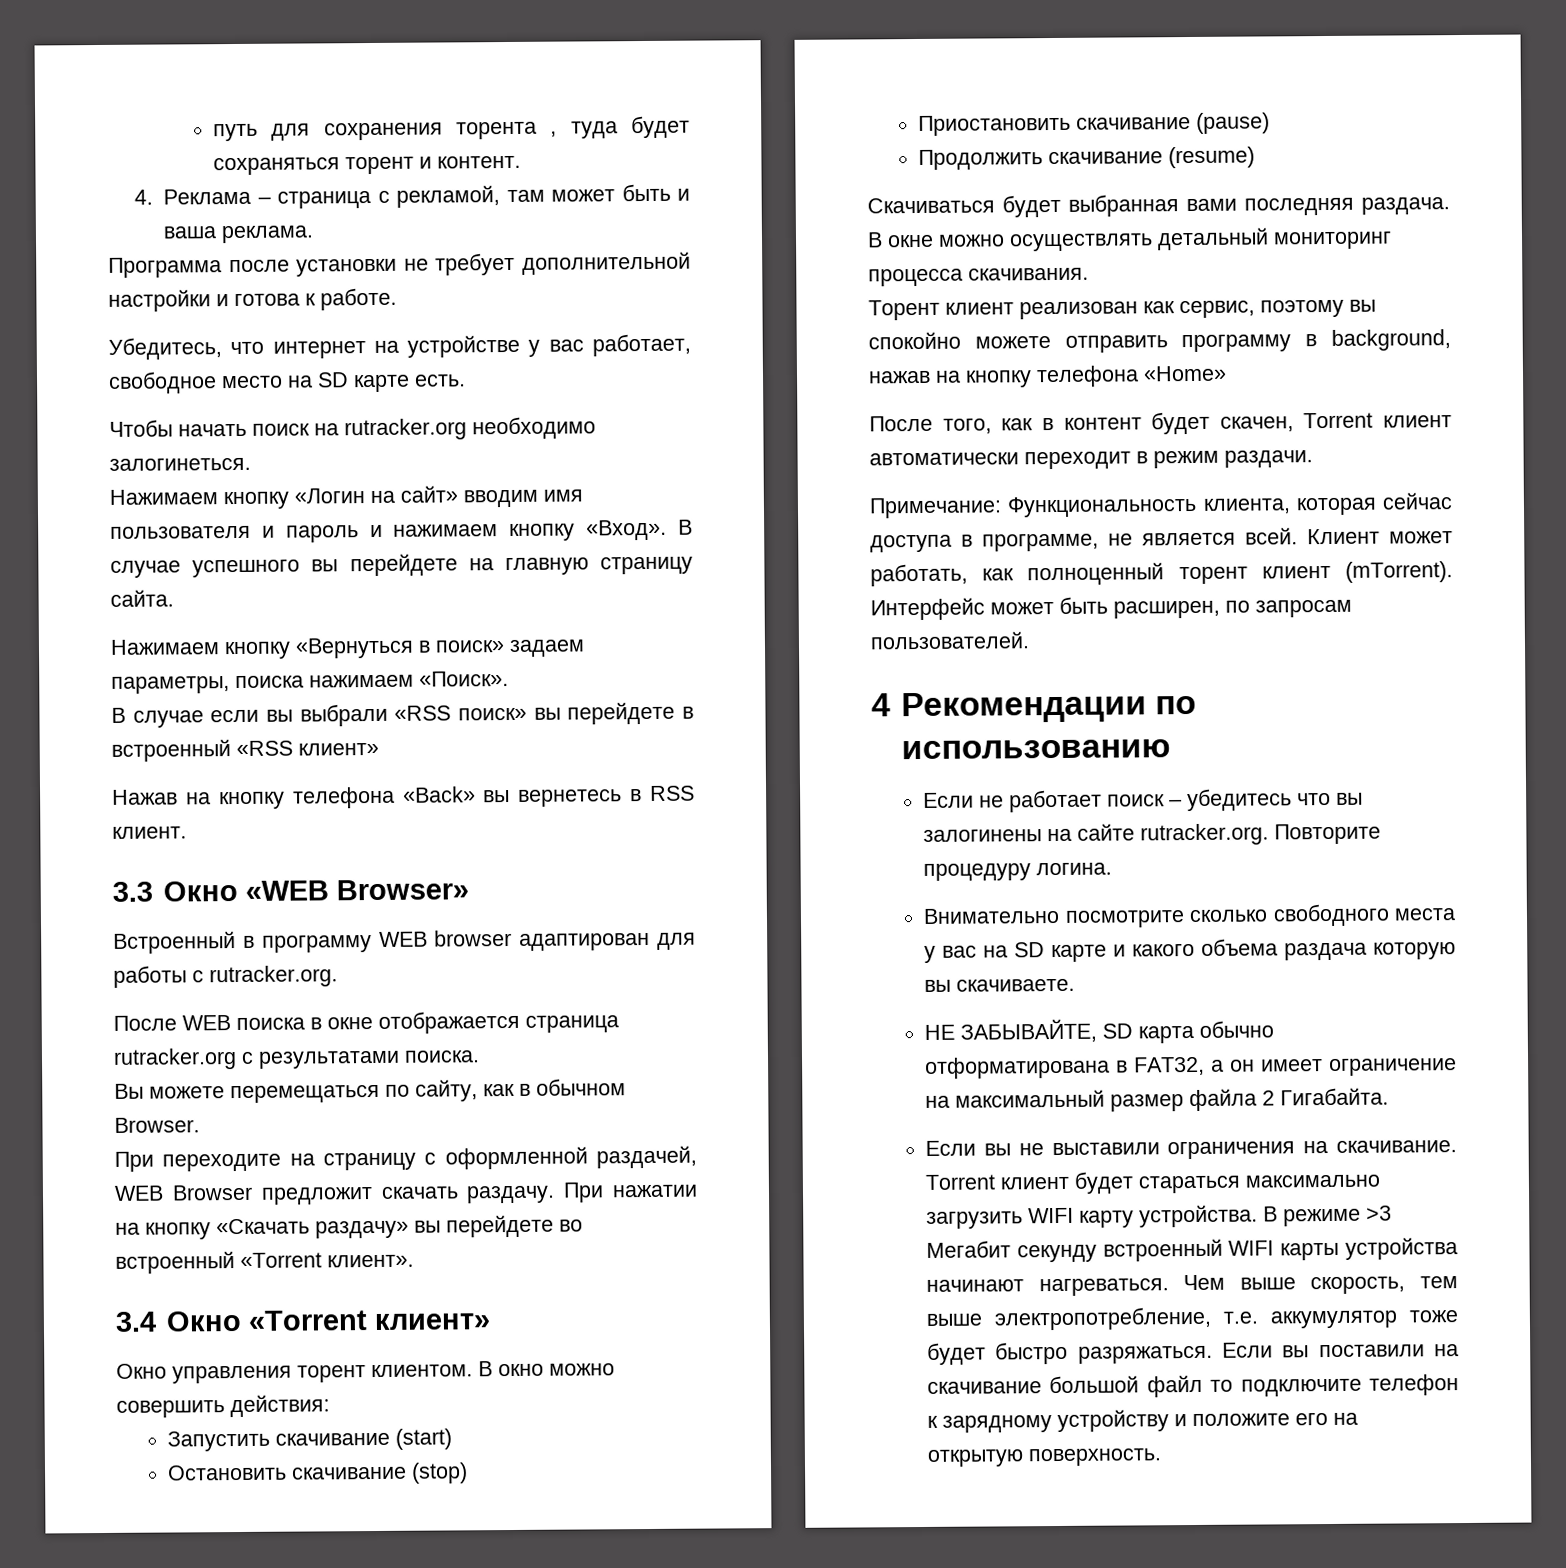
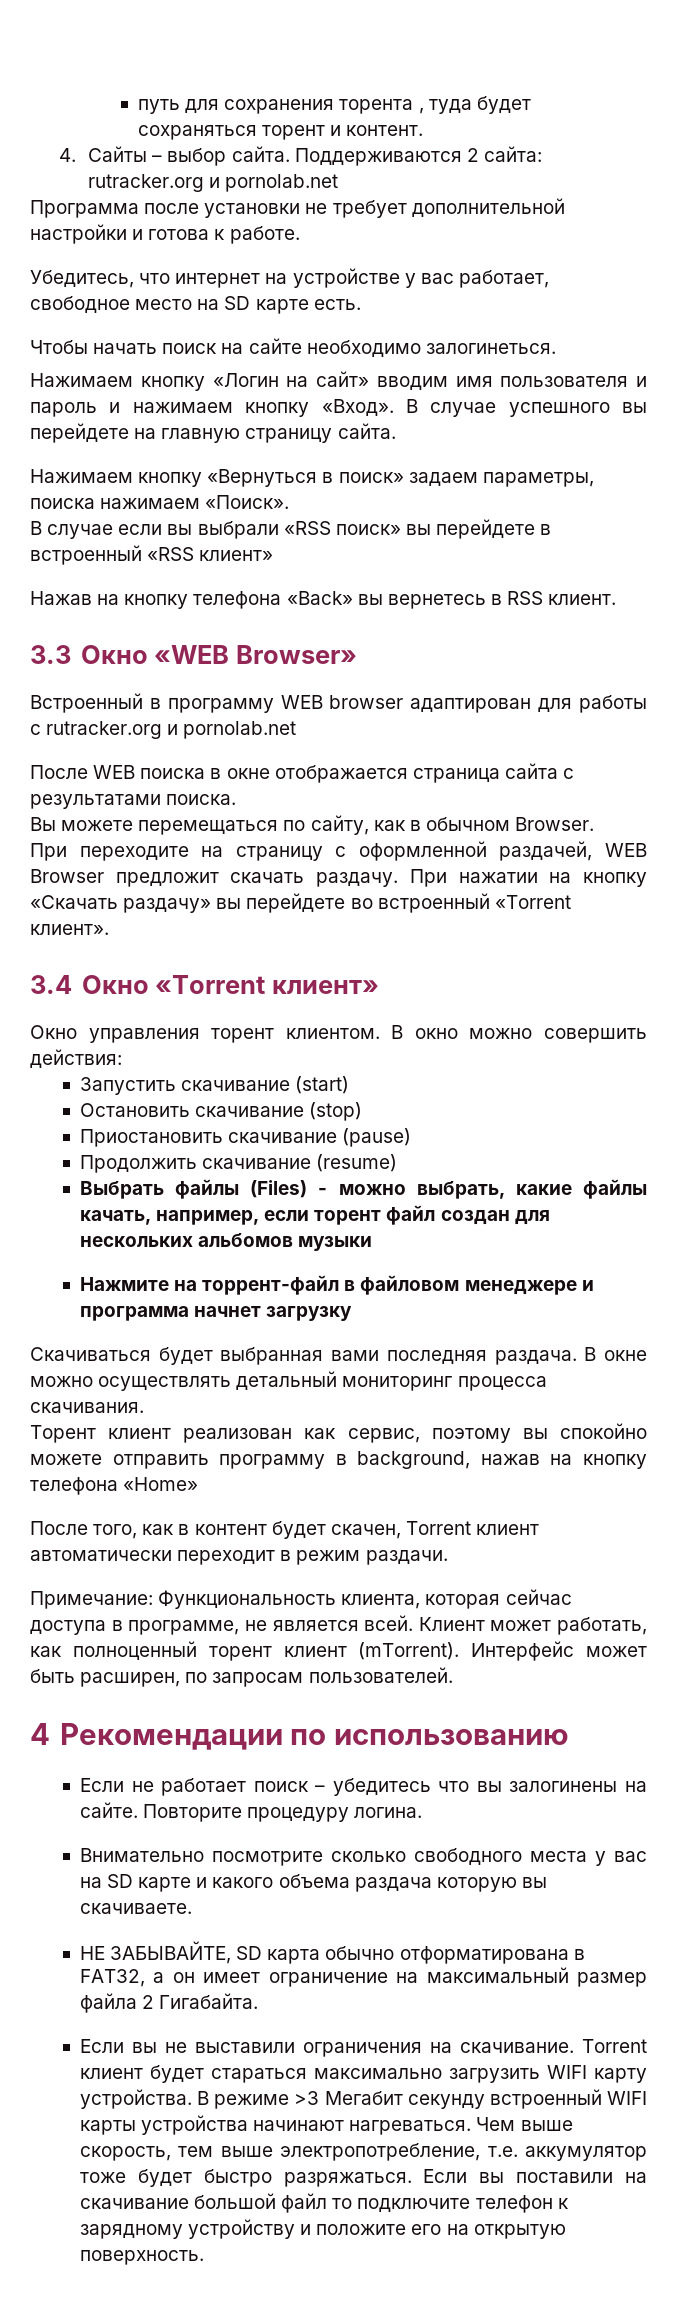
[163,183,690,209] [163,225,315,244] Реклама – страница с рекламой, там может быть и ваша реклама. -> [88,146,542,166] [88,174,339,192] Сайты – выбор сайта. Поддерживаются 2 сайта: rutracker.org и pornolab.net
[344,418,467,441] rutracker.org -> [248,338,302,354] сайте
[209,965,338,988] rutracker.org. -> [46,721,297,739] rutracker.org и pornolab.net
[113,1048,237,1070] rutracker.org -> [504,763,558,779] сайта
(1256, 157) none -> [79,1179,648,1199] [79,1205,550,1225] [79,1233,373,1251] [79,1275,594,1295] [79,1306,353,1321] // Выбрать файлы (Files) - можно выбрать, какие файлы качать, например, если торент файл создан для нескольких альбомов музыки // Нажмите на торрент-файл в файловом менеджере и программа начнет загрузку
[1077,823,1270,846] сайте rutracker.org. -> [79,1802,138,1818] сайте.

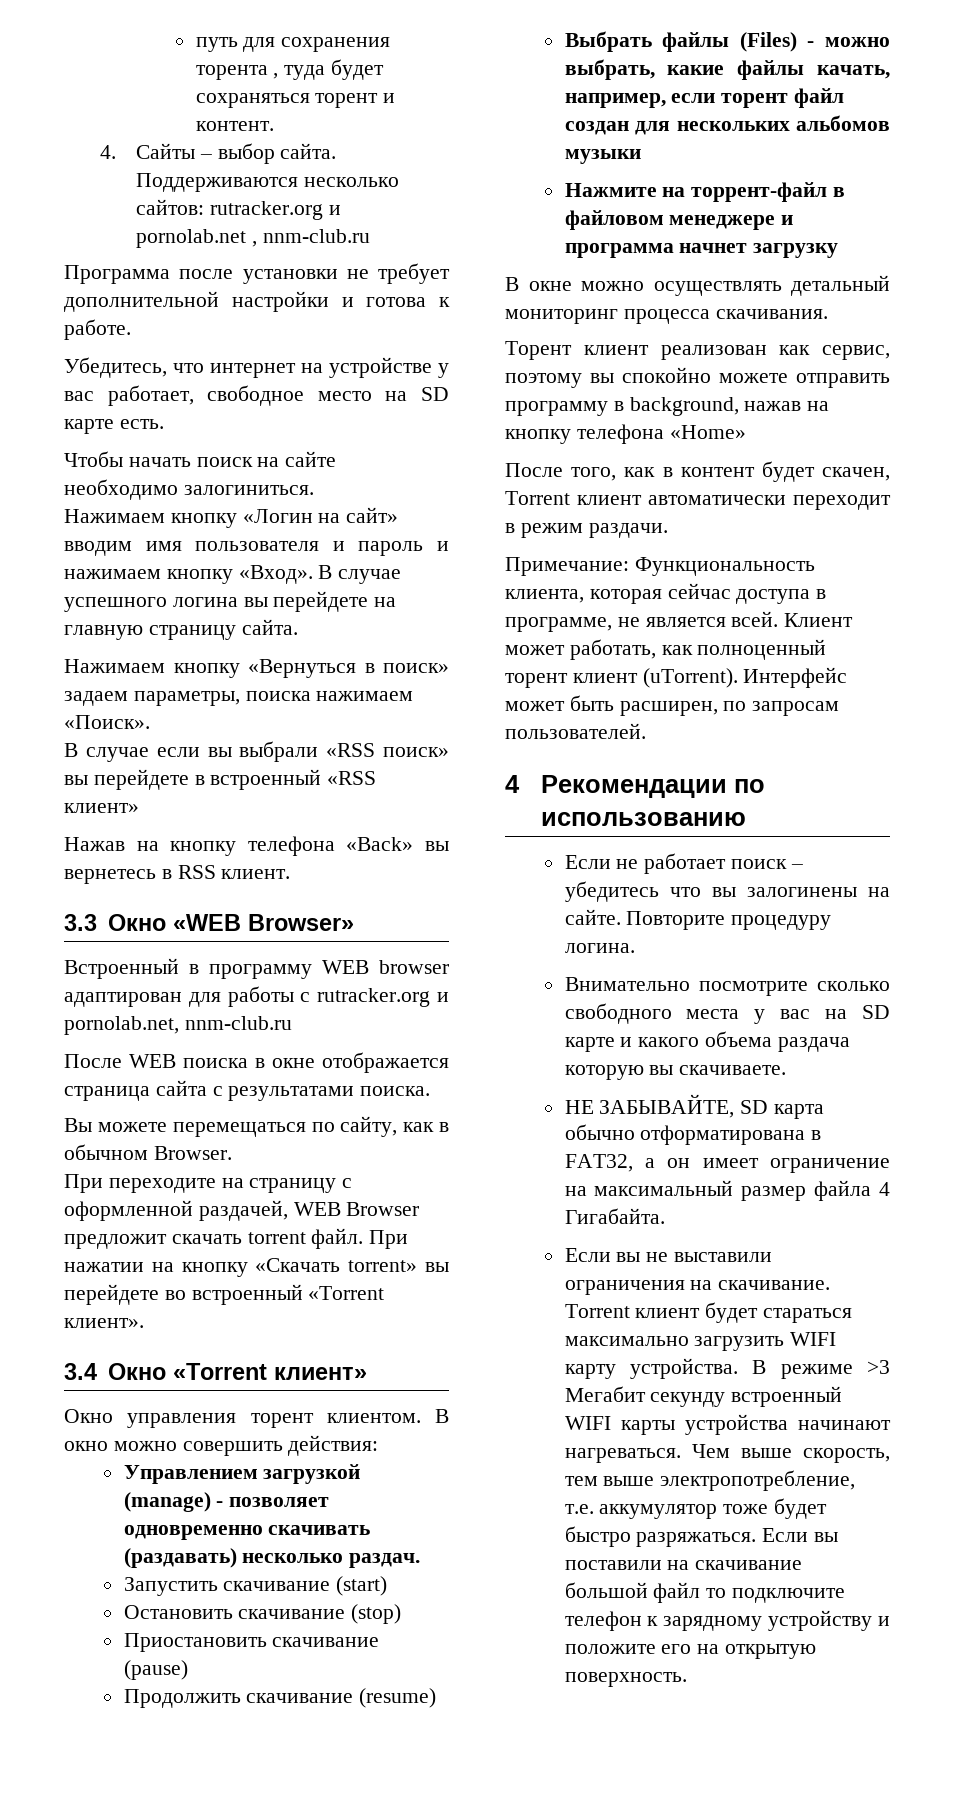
[466,146,542,162] [88,174,339,192] 2 сайта: rutracker.org и pornolab.net -> [303,177,399,187] [135,199,341,220] [135,229,370,248] несколько сайтов: rutracker.org и pornolab.net , nnm-club.ru
[425,343,556,354] залогинеться. -> [183,485,314,495] залогиниться.
(610, 409) none -> [172,597,238,607] логина
[183,721,297,739] pornolab.net -> [64,1016,292,1035] pornolab.net, nnm-club.ru
[316,872,399,887] раздачу. -> [247,1228,364,1249] torrent файл.
[123,898,212,913] раздачу» -> [348,1260,418,1272] torrent»
(122, 1058) none -> [123,1464,361,1484] [123,1492,330,1512] [123,1525,371,1540] [123,1548,421,1568] // Управлением загрузкой (manage) - позволяет одновременно скачивать (раздавать) несколько раздач.
[30,1347,577,1365] Скачиваться будет выбранная вами последняя раздача. -> (839, 250) none
[358,1642,460,1660] (mTorrent). -> [642,668,738,688] (uTorrent).
[142,1995,155,2009] 2 -> [878,1182,890,1196] 4

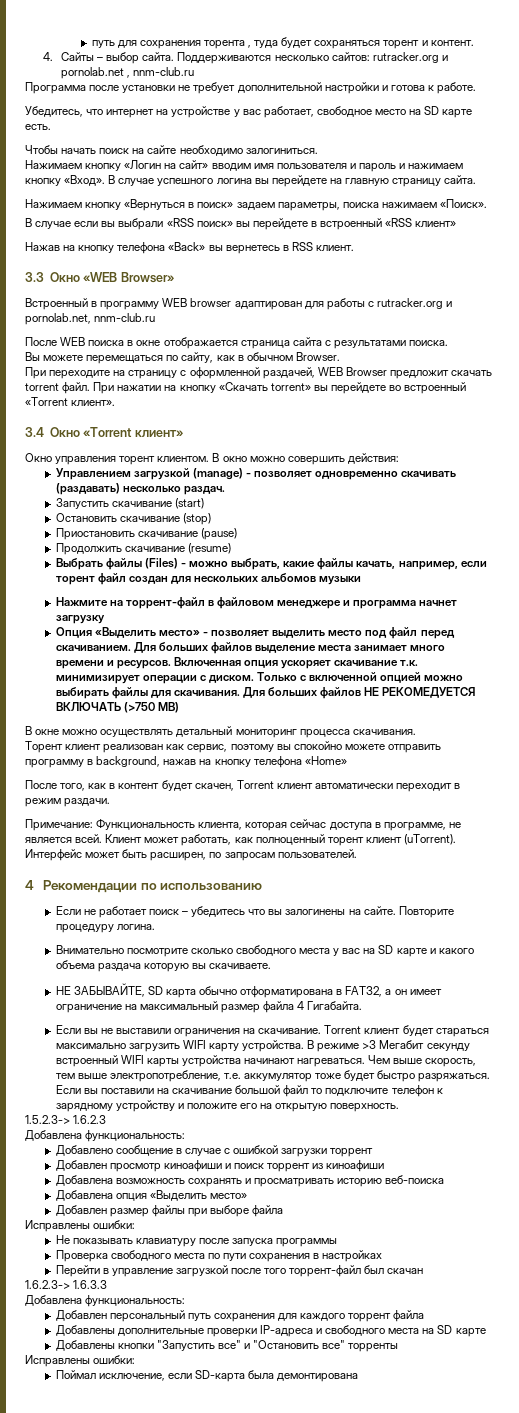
(839, 250) none -> [55,627,455,639] [55,642,446,654] [55,657,419,669] [55,672,464,684] [55,687,476,699] [55,702,179,713] // Опция «Выделить место» - позволяет выделить место под файл перед скачиванием. Для больших файлов выделение места занимает много времени и ресурсов. Включенная опция ускоряет скачивание т.к. минимизирует операции с диском. Только с включенной опцией можно выбирать файлы для скачивания. Для больших файлов НЕ РЕКОМЕДУЕТСЯ ВКЛЮЧАТЬ (>750 MB)
(687, 1679) none -> [25,1115,107,1124] [25,1130,186,1142] [55,1145,374,1157] [55,1160,385,1172] [55,1175,445,1187] [55,1190,247,1201] [55,1205,284,1217] [25,1220,136,1232] [55,1235,338,1247] [55,1250,383,1262] [55,1265,424,1277] [25,1280,108,1289] [25,1295,186,1307] [55,1310,425,1322] [55,1325,486,1337] [55,1340,399,1352] [25,1355,136,1367] [55,1370,359,1382] // 1.5.2.3-> 1.6.2.3 // Добавлена функциональность: // Добавлено сообщение в случае с ошибкой загрузки торрент // Добавлен просмотр киноафиши и поиск торрент из киноафиши // Добавлена возможность сохранять и просматривать историю веб-поиска // Добавлена опция «Выделить место» // Добавлен размер файлы при выборе файла // Исправлены ошибки: // Не показывать клавиатуру после запуска программы // Проверка свободного места по пути сохранения в настройках // Перейти в управление загрузкой после того торрент-файл был скачан // 1.6.2.3-> 1.6.3.3 // Добавлена функциональность: // Добавлен персональный путь сохранения для каждого торрент файла // Добавлены дополнительные проверки IP-адреса и свободного места на SD карте // Добавлены кнопки "Запустить все" и "Остановить все" торренты // Исправлены ошибки: // Поймал исключение, если SD-карта была демонтирована

